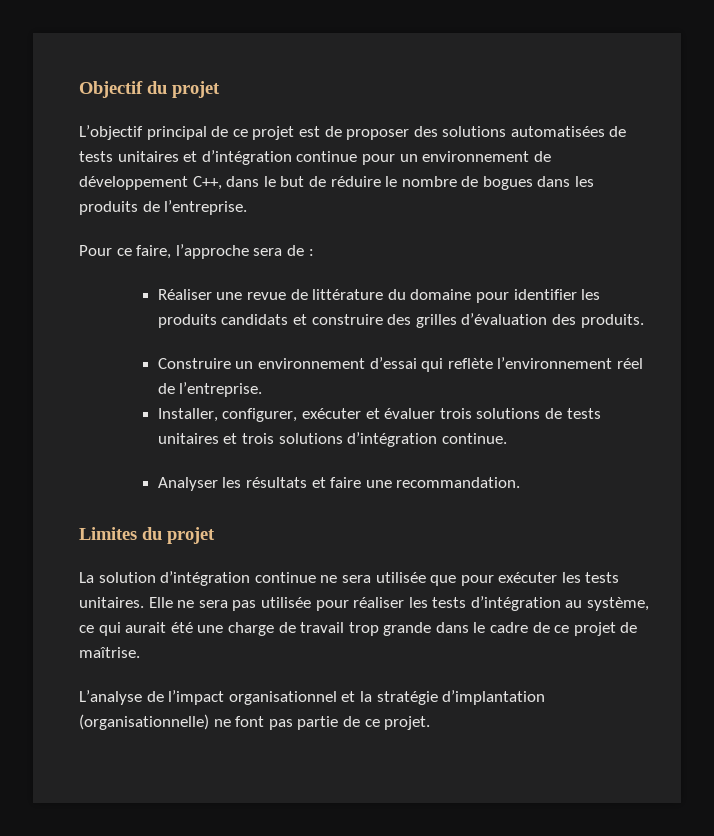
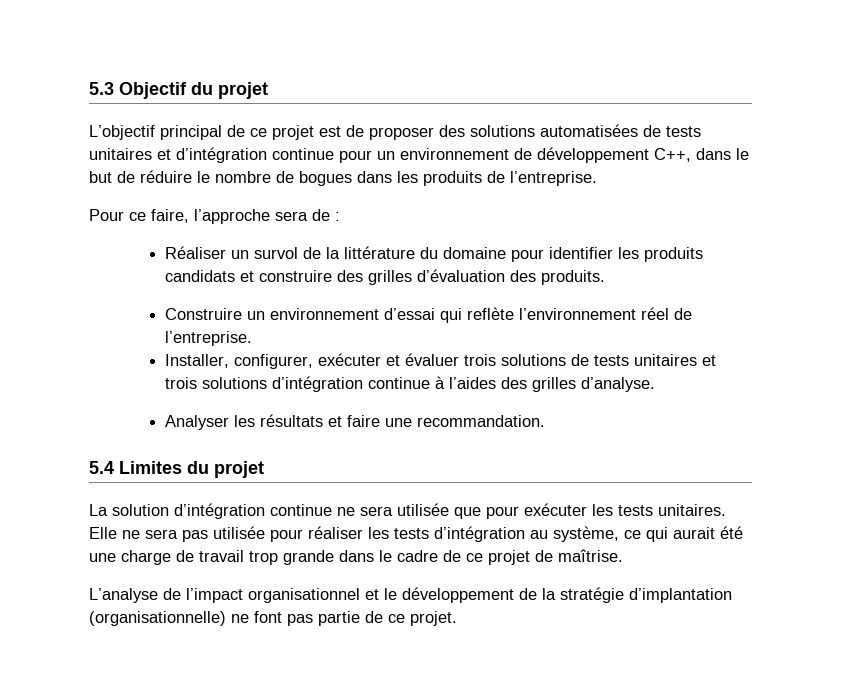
(79, 89) none -> [89,82,114,95] 5.3
[216,289,308,300] une revue de -> [230,247,340,259] un survol de la
[441,433,507,444] continue. -> [367,376,655,392] continue à l’aides des grilles d’analyse.
(521, 482) none -> [89,461,114,474] 5.4
(356, 696) none -> [384,587,537,603] le développement de

